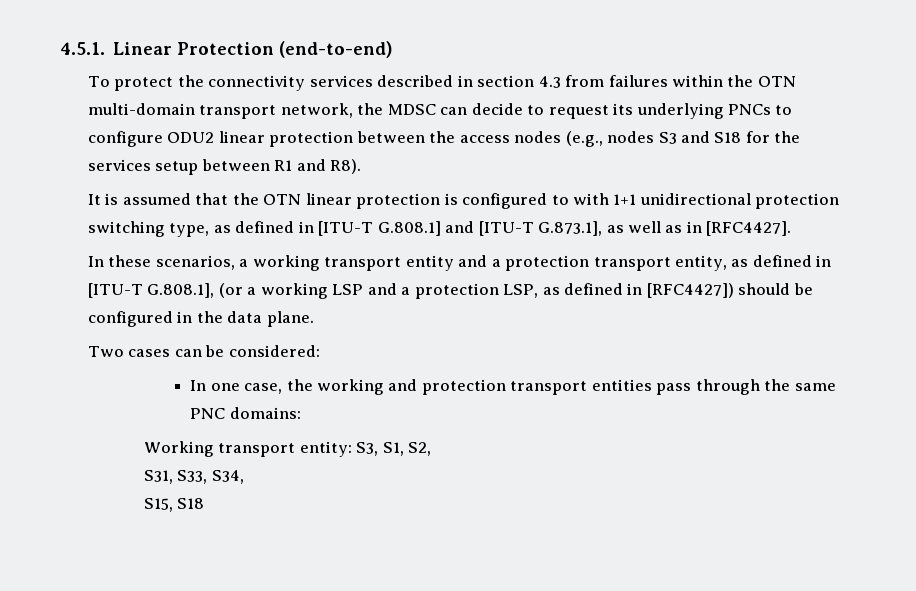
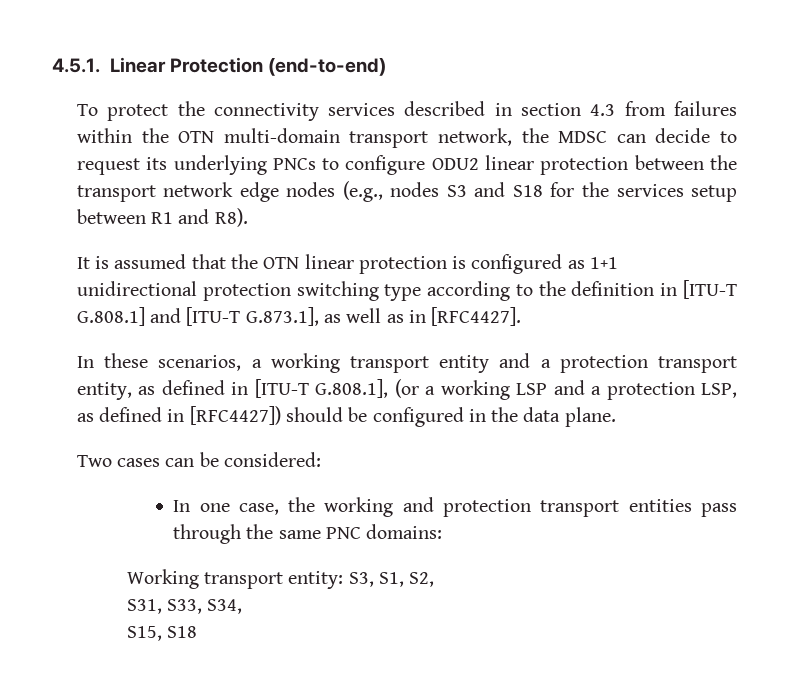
[459,135,510,143] access -> [76,182,279,202] transport network edge
[551,193,610,205] to with -> [567,260,585,269] as
[169,221,295,237] type, as defined -> [384,281,655,301] type according to the definition

